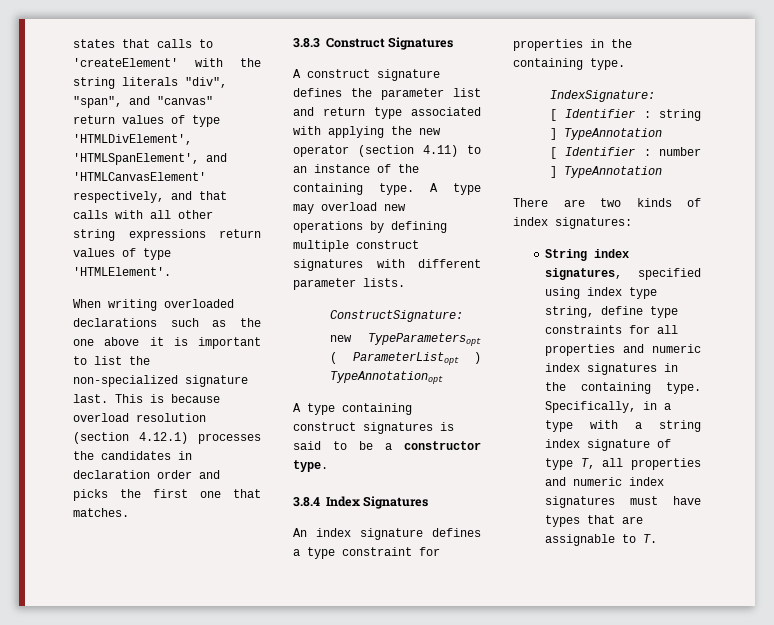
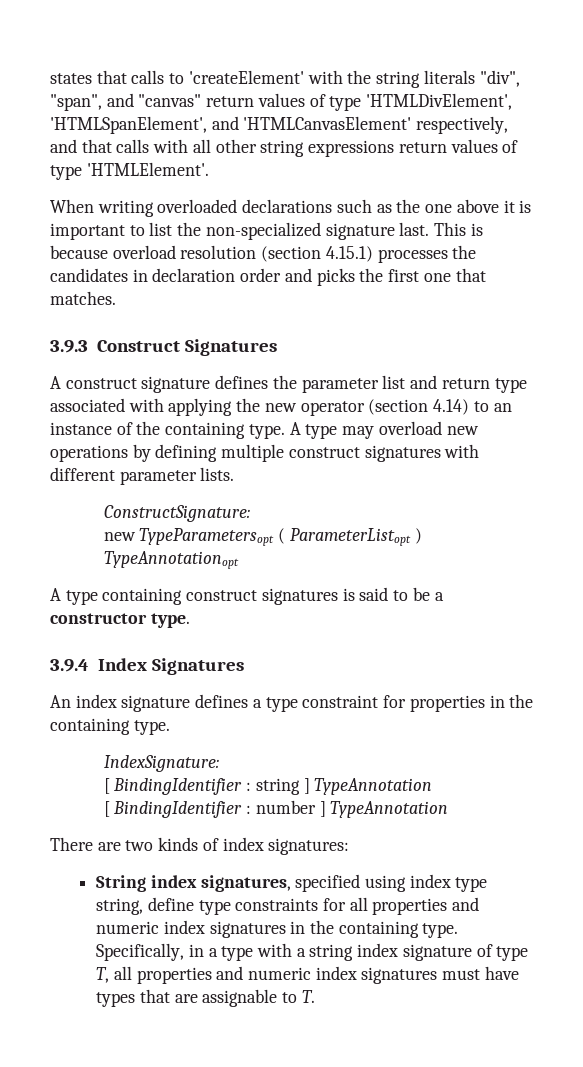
[139,432,188,444] 4.12.1) -> [325,246,373,262] 4.15.1)
[293,38,320,48] 3.8.3 -> [50,340,88,353] 3.9.3
[423,145,458,157] 4.11) -> [433,399,470,415] 4.14)
[293,497,320,507] 3.8.4 -> [50,659,89,672] 3.9.4
[565,109,636,118] Identifier -> [113,778,243,795] BindingIdentifier
[565,147,636,156] Identifier -> [113,801,243,818] BindingIdentifier

